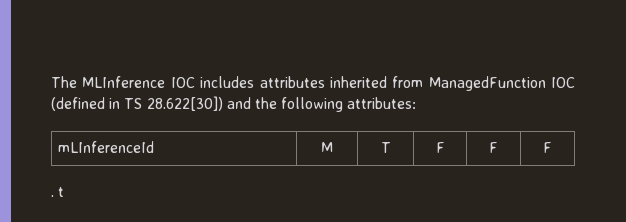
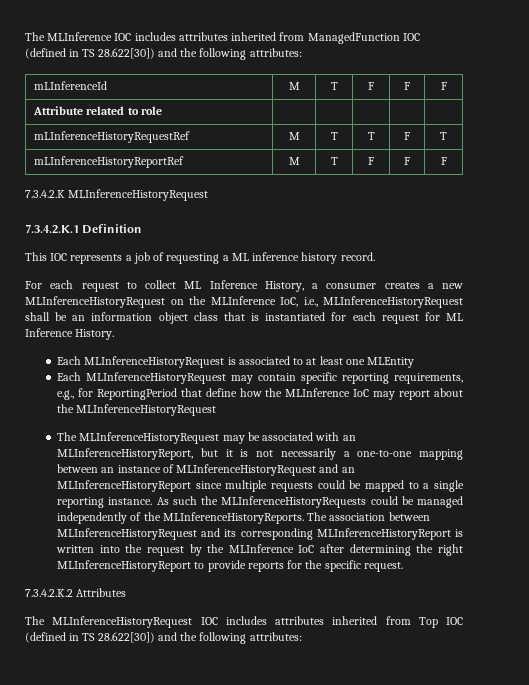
[51,187,65,197] // . t -> [33,106,162,115] [34,131,191,143] [288,132,300,140] [330,132,338,140] [367,132,375,140] [404,132,410,140] [440,132,447,140] [34,156,185,168] [288,157,300,165] [330,157,338,165] [368,157,374,165] [404,157,410,165] [440,157,447,165] [25,189,209,201] [25,224,143,234] [25,252,375,264] [25,280,463,292] [25,296,463,308] [25,312,463,324] [25,328,115,340] [57,356,414,368] [57,372,463,384] [57,388,463,400] [57,404,217,416] [57,432,356,444] [57,448,463,460] [57,464,355,476] [57,480,464,492] [57,496,463,508] [57,512,430,524] [57,528,463,540] [56,544,464,556] [57,560,403,572] [25,588,127,597] [25,616,463,628] [25,632,302,644] // Attribute related to role | | | | | // mLInferenceHistoryRequestRef | M | T | T | F | T // mLInferenceHistoryReportRef | M | T | F | F | F // 7.3.4.2.K MLInferenceHistoryRequest // 7.3.4.2.K.1 Definition // This IOC represents a job of requesting a ML inference history record. // For each request to collect ML Inference History, a consumer creates a new MLInferenceHistoryRequest on the MLInference IoC, i.e., MLInferenceHistoryRequest shall be an information object class that is instantiated for each request for ML Inference History. // Each MLInferenceHistoryRequest is associated to at least one MLEntity // Each MLInferenceHistoryRequest may contain specific reporting requirements, e.g., for ReportingPeriod that define how the MLInference IoC may report about the MLInferenceHistoryRequest // The MLInferenceHistoryRequest may be associated with an MLInferenceHistoryReport, but it is not necessarily a one-to-one mapping between an instance of MLInferenceHistoryRequest and an MLInferenceHistoryReport since multiple requests could be mapped to a single reporting instance. As such the MLInferenceHistoryRequests could be managed independently of the MLInferenceHistoryReports. The association between MLInferenceHistoryRequest and its corresponding MLInferenceHistoryReport is written into the request by the MLInference IoC after determining the right MLInferenceHistoryReport to provide reports for the specific request. // 7.3.4.2.K.2 Attributes // The MLInferenceHistoryRequest IOC includes attributes inherited from Top IOC (defined in TS 28.622[30]) and the following attributes:

